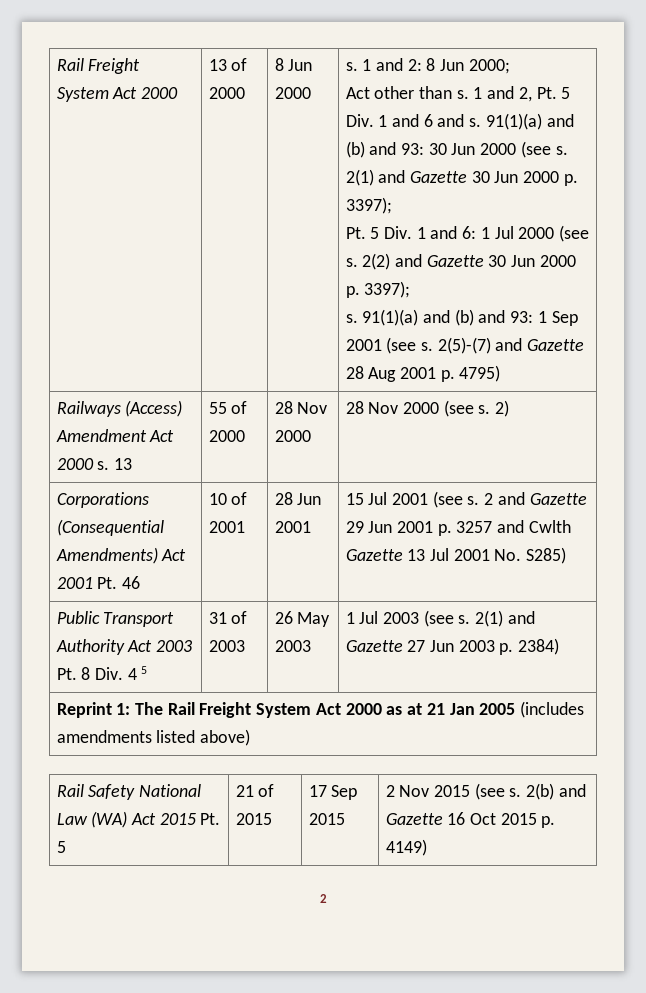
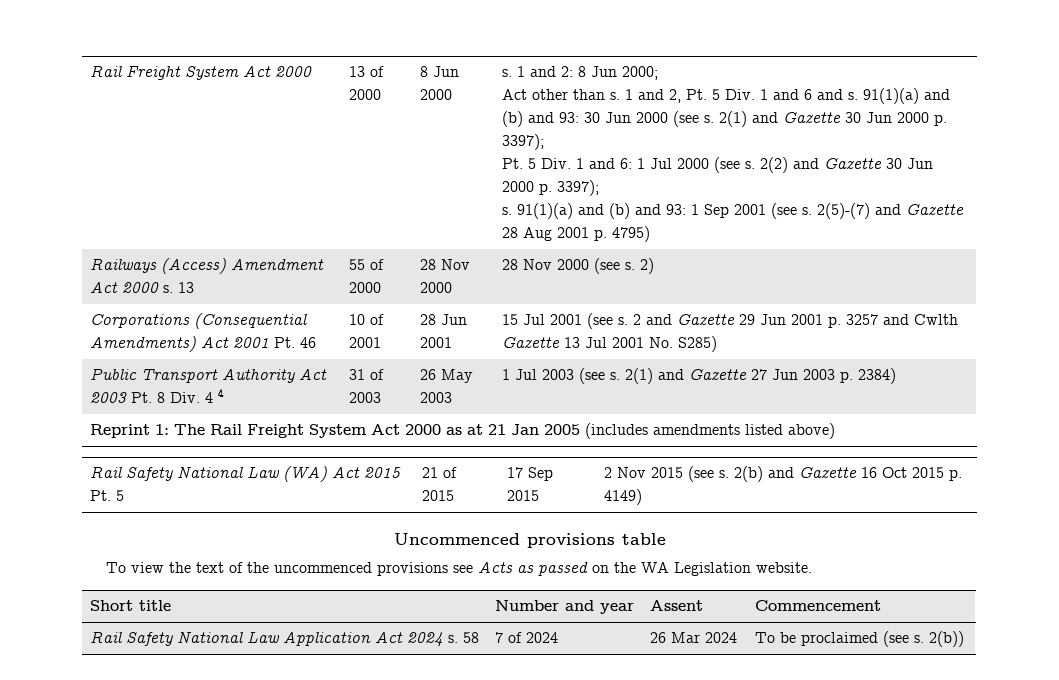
[141,666,148,674] 5 -> [218,388,225,397] 4
[319,894,327,903] 2 -> [393,533,666,548] [105,562,812,576] [90,600,172,611] [495,600,635,614] [650,600,704,611] [755,600,882,611] [90,631,480,647] [495,632,559,643] [650,632,738,643] [755,631,965,647] Uncommenced provisions table // To view the text of the uncommenced provisions see Acts as passed on the WA Legislation website. // Short title | Number and year | Assent | Commencement // Rail Safety National Law Application Act 2024 s. 58 | 7 of 2024 | 26 Mar 2024 | To be proclaimed (see s. 2(b))

